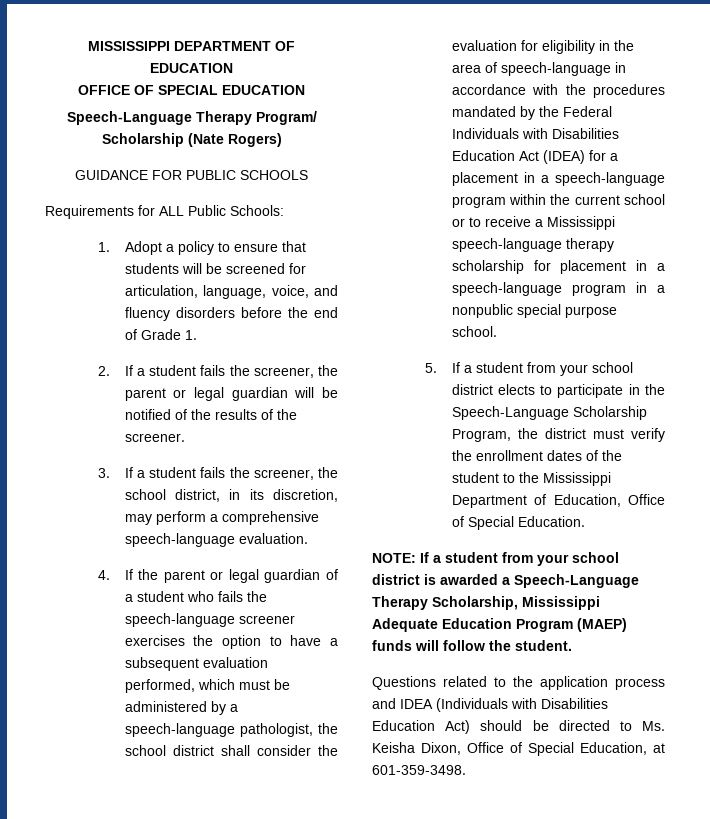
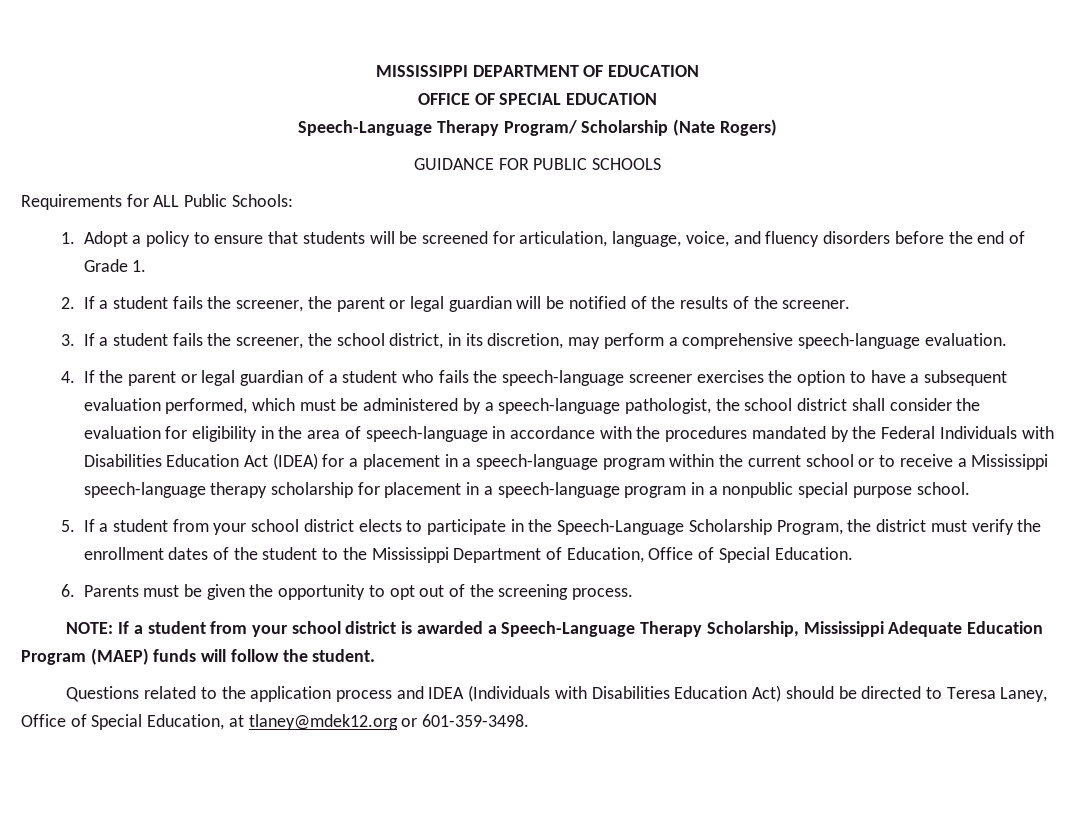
(585, 521) none -> [60,584,634,600] // 6. Parents must be given the opportunity to opt out of the screening process.
[642,721,665,731] [372,742,461,755] Ms. Keisha Dixon, -> [946,687,1048,702] Teresa Laney,
(665, 748) none -> [248,714,418,730] tlaney@mdek12.org or

